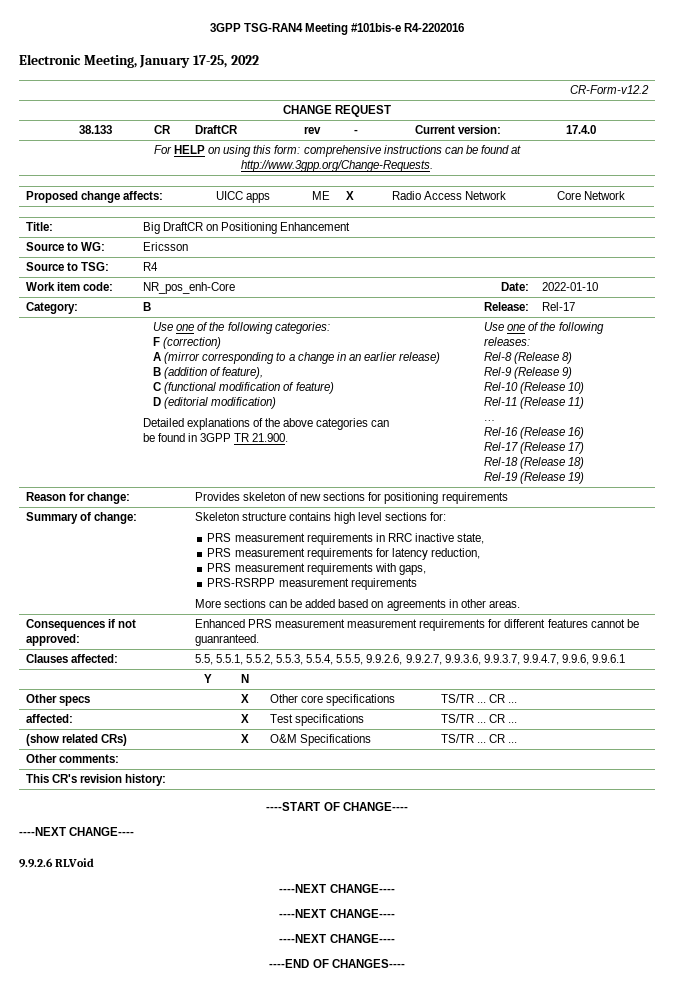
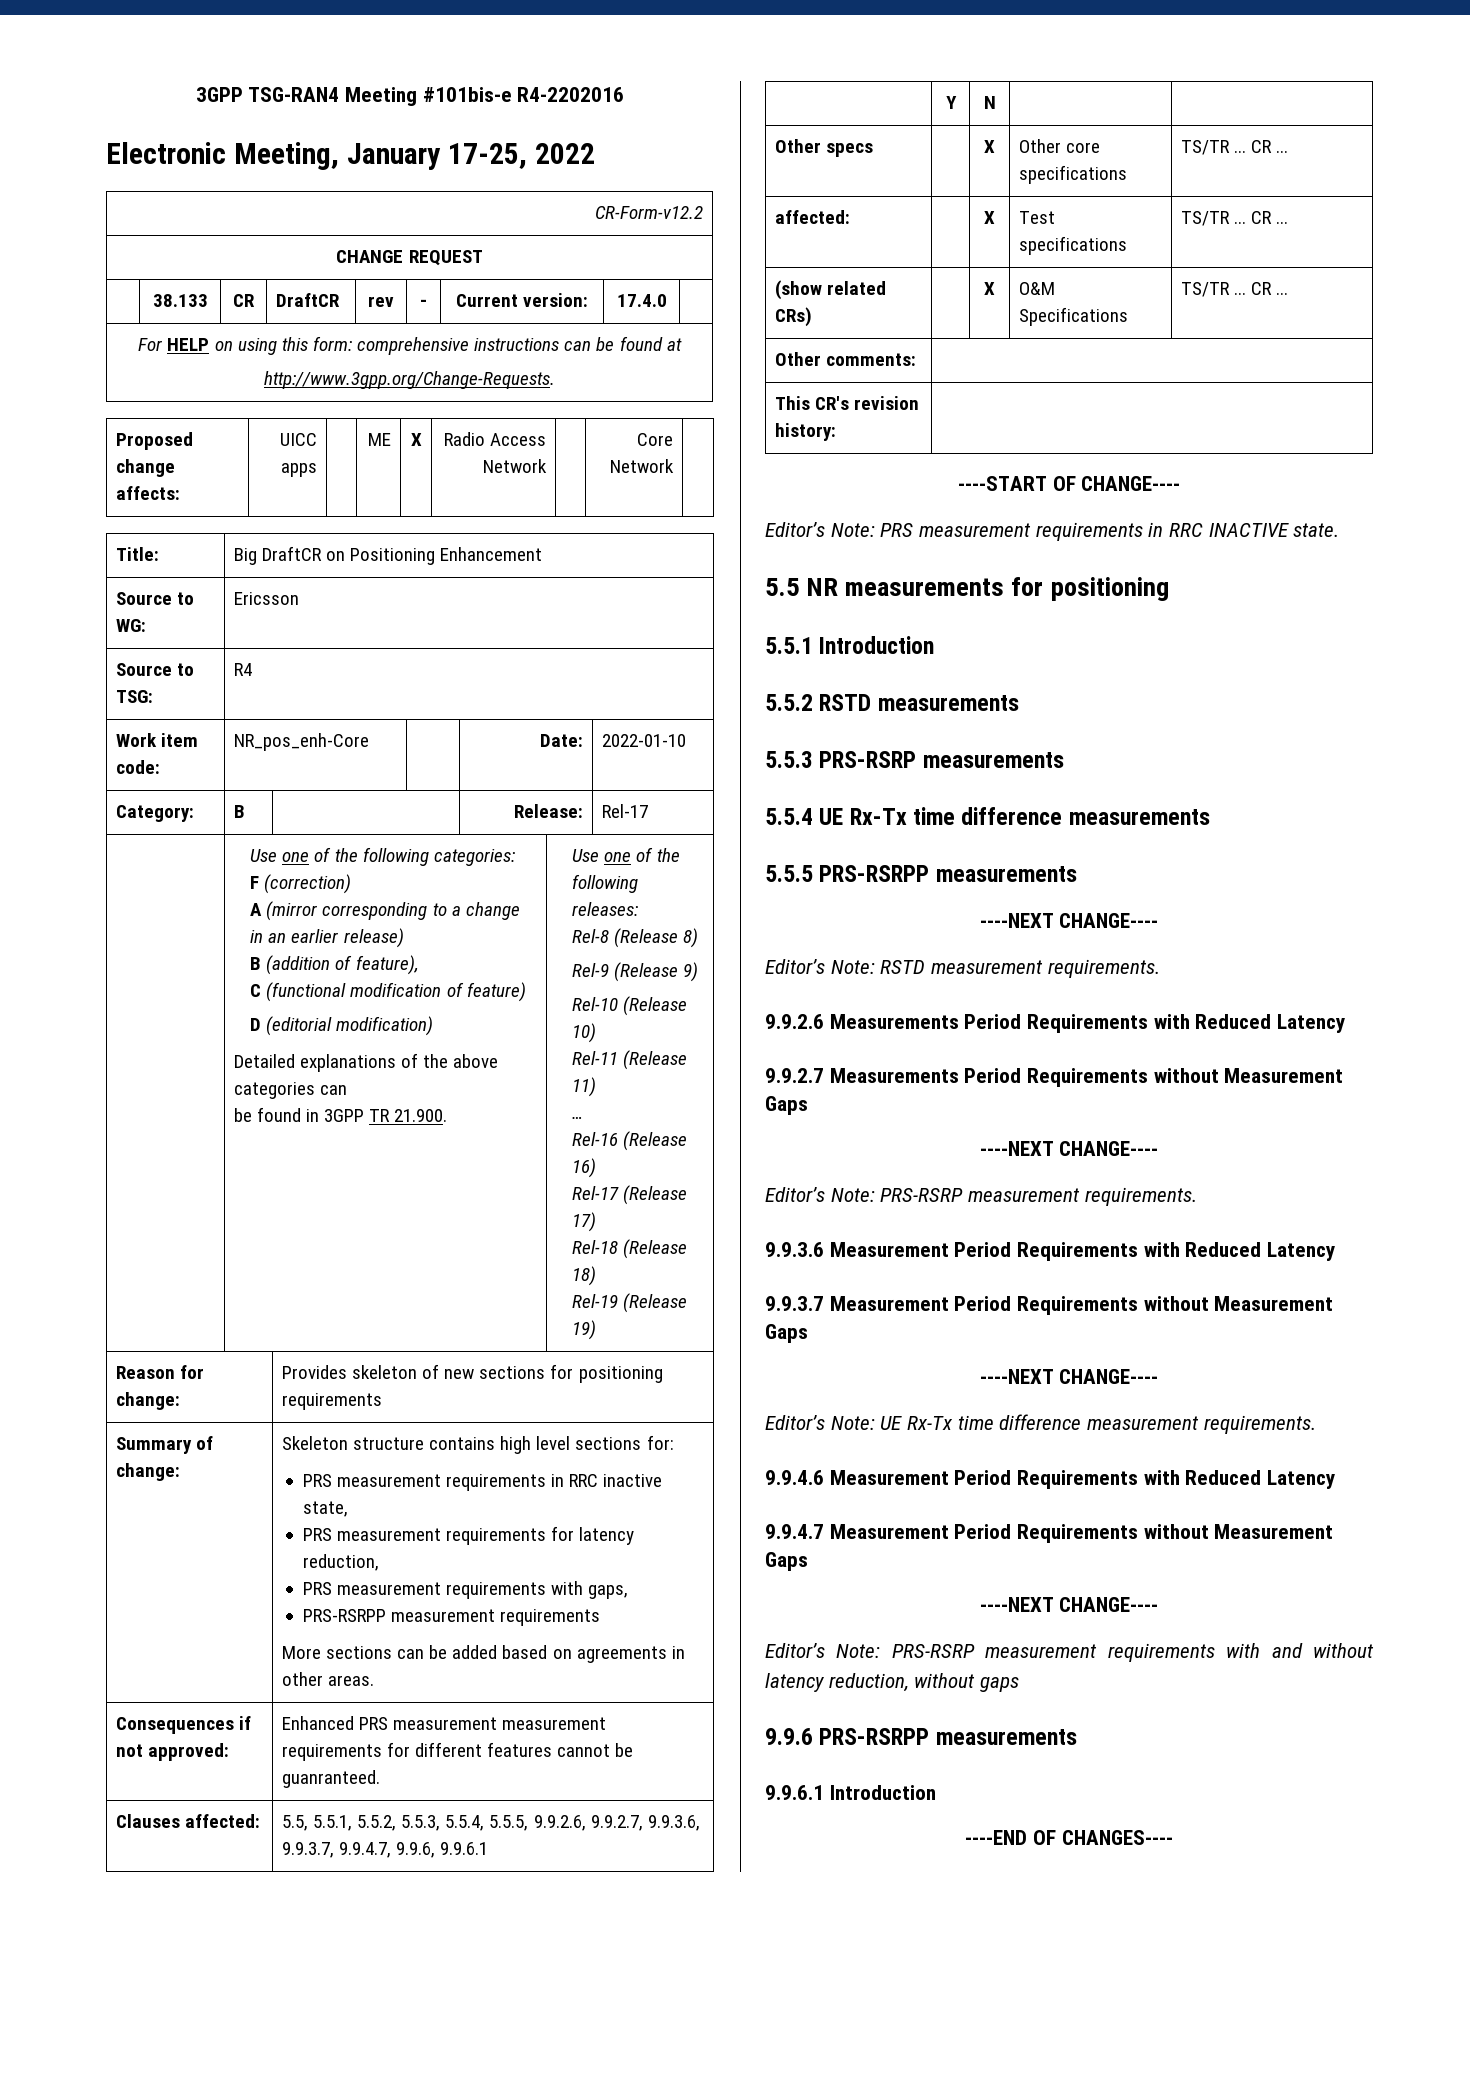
[19,827,135,836] [19,858,95,868] [279,884,395,893] [279,909,395,918] [279,934,395,943] ----NEXT CHANGE---- // 9.9.2.6 RLVoid // ----NEXT CHANGE---- // ----NEXT CHANGE---- // ----NEXT CHANGE---- -> [765,522,1340,541] [765,577,1169,601] [765,636,935,654] [765,694,1019,711] [765,751,1064,768] [765,807,1210,825] [765,865,1077,882] [979,913,1159,928] [765,959,1160,978] [765,1014,1346,1033] [765,1068,1344,1087] [765,1096,808,1115] [979,1141,1159,1156] [765,1187,1197,1206] [765,1242,1336,1261] [765,1296,1334,1315] [765,1324,808,1343] [979,1369,1159,1384] [765,1414,1316,1434] [765,1470,1336,1489] [765,1524,1334,1543] [765,1552,808,1571] [979,1597,1159,1612] [765,1643,1374,1662] [765,1673,1020,1692] [765,1728,1077,1745] [765,1785,936,1800] Editor’s Note: PRS measurement requirements in RRC INACTIVE state. // 5.5 NR measurements for positioning // 5.5.1 Introduction // 5.5.2 RSTD measurements // 5.5.3 PRS-RSRP measurements // 5.5.4 UE Rx-Tx time difference measurements // 5.5.5 PRS-RSRPP measurements // ----NEXT CHANGE---- // Editor’s Note: RSTD measurement requirements. // 9.9.2.6 Measurements Period Requirements with Reduced Latency // 9.9.2.7 Measurements Period Requirements without Measurement Gaps // ----NEXT CHANGE---- // Editor’s Note: PRS-RSRP measurement requirements. // 9.9.3.6 Measurement Period Requirements with Reduced Latency // 9.9.3.7 Measurement Period Requirements without Measurement Gaps // ----NEXT CHANGE---- // Editor’s Note: UE Rx-Tx time difference measurement requirements. // 9.9.4.6 Measurement Period Requirements with Reduced Latency // 9.9.4.7 Measurement Period Requirements without Measurement Gaps // ----NEXT CHANGE---- // Editor’s Note: PRS-RSRP measurement requirements with and without latency reduction, without gaps // 9.9.6 PRS-RSRPP measurements // 9.9.6.1 Introduction

